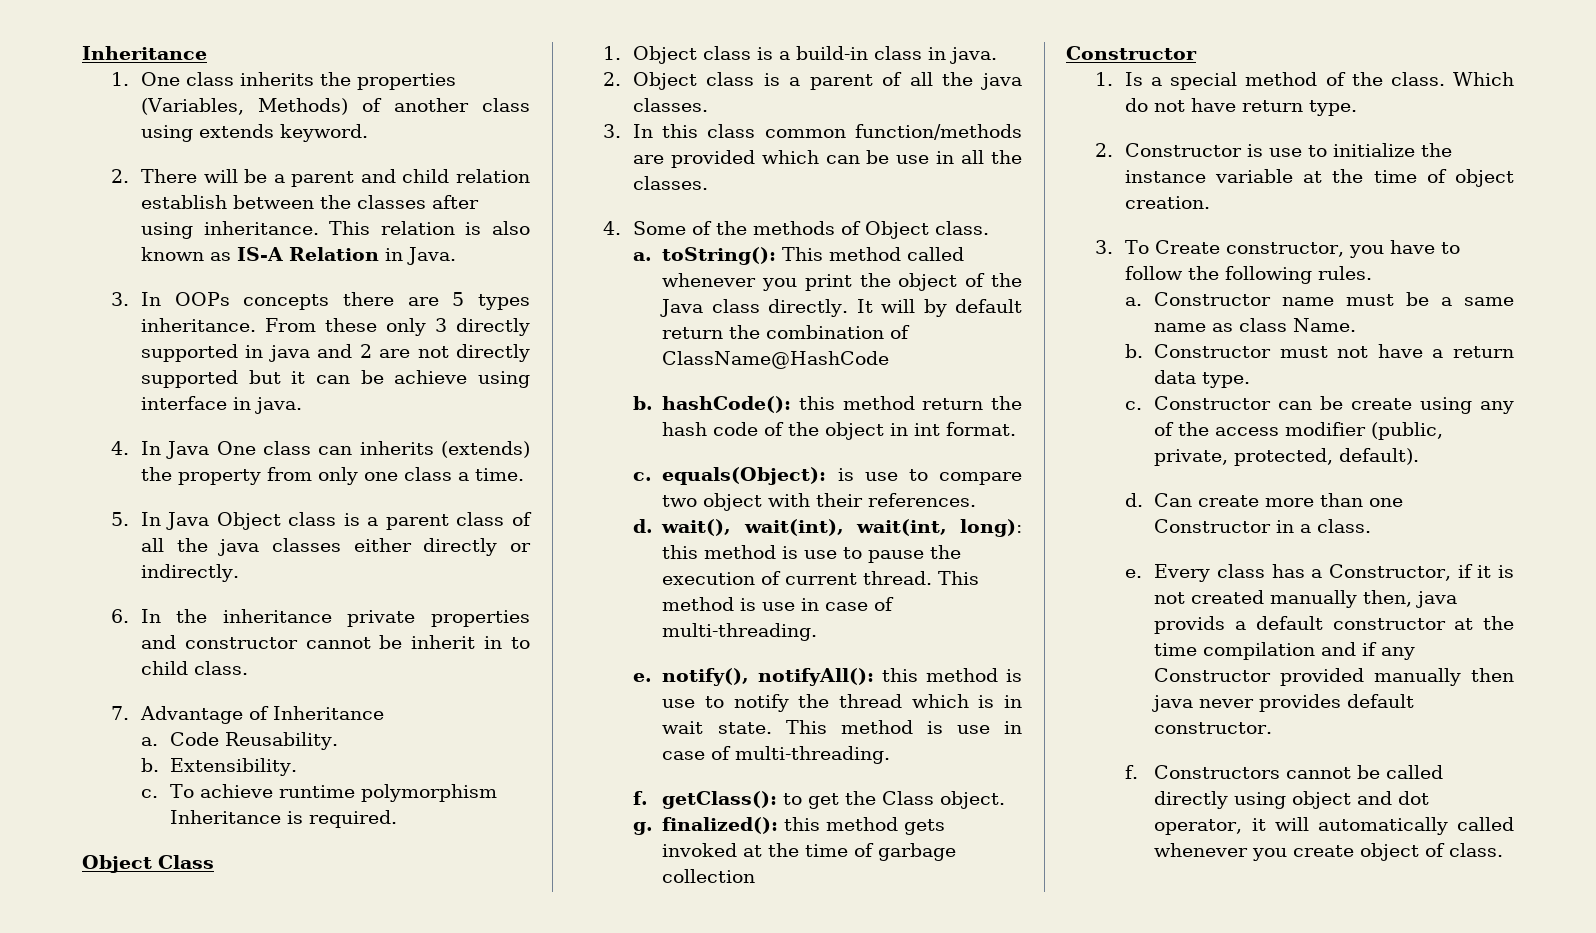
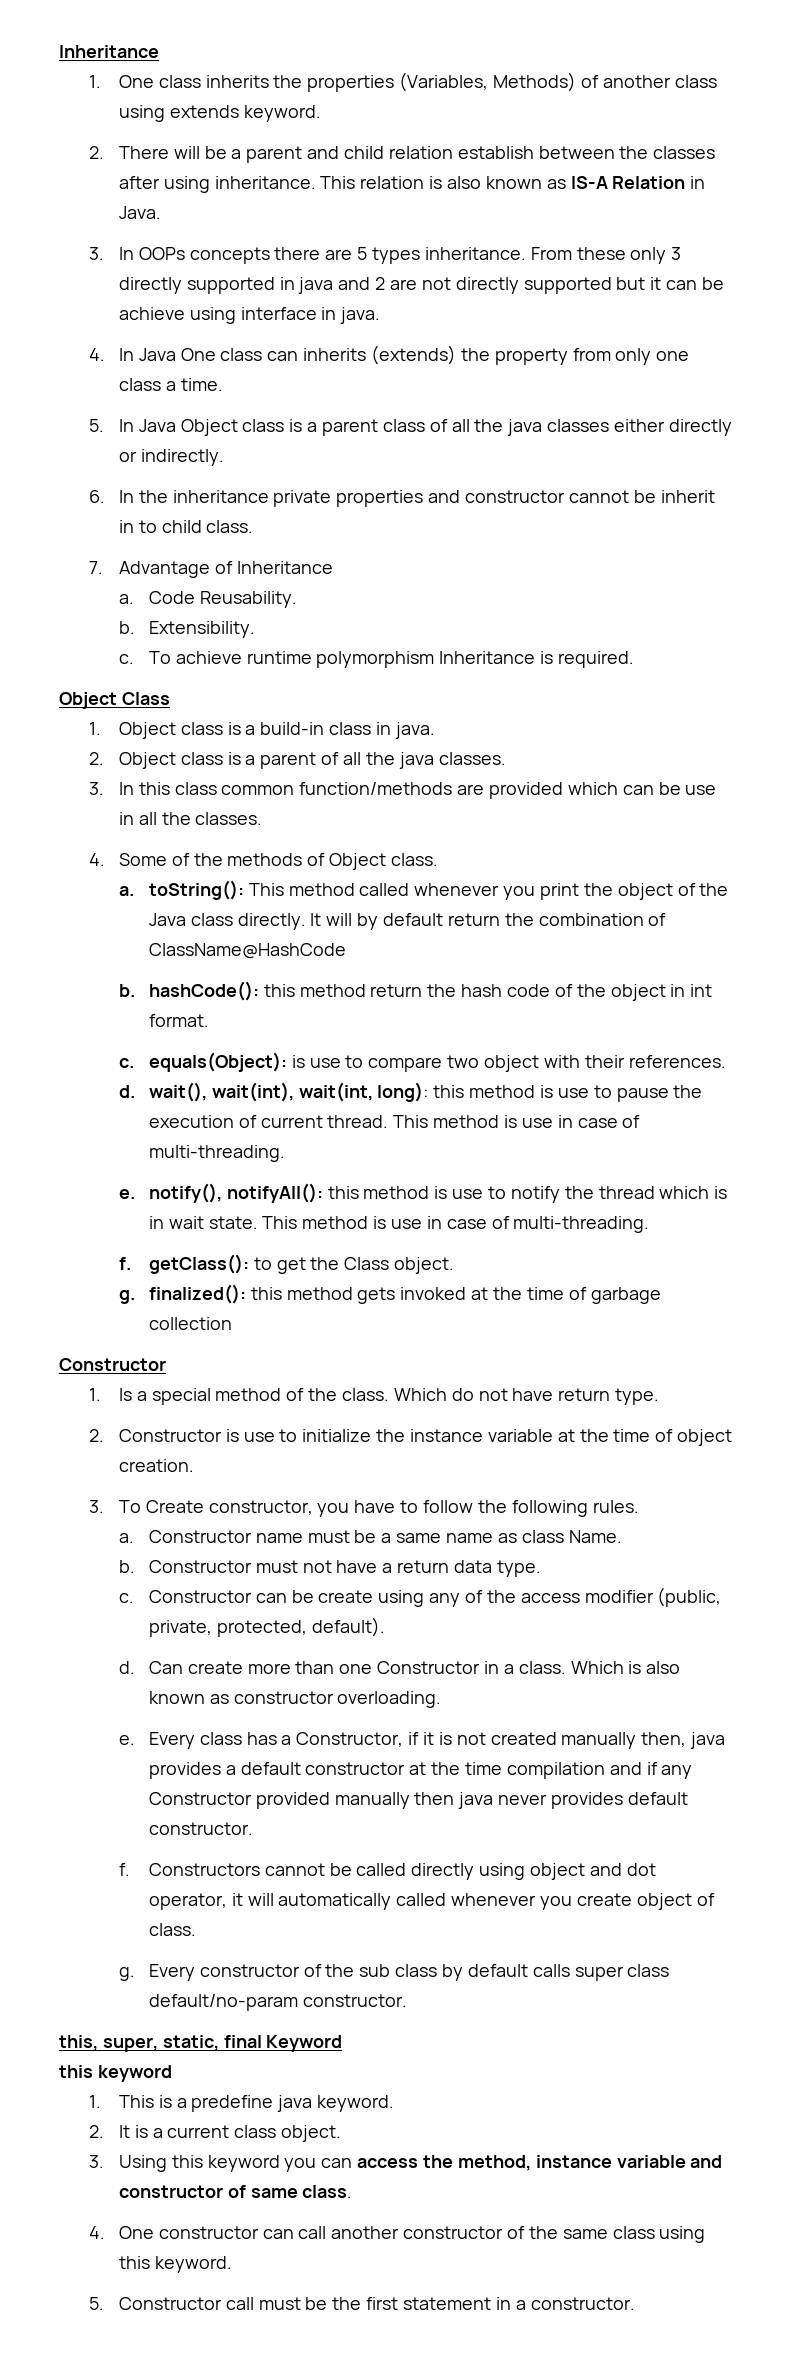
(1372, 526) none -> [570,1661,681,1674] [148,1691,442,1708] Which is also known as constructor overloading.
[1154,616,1226,634] provids -> [148,1762,221,1779] provides
(1504, 850) none -> [118,1964,670,1981] [148,1994,407,2011] [59,2035,343,2052] [59,2065,172,2082] [88,2095,395,2112] [88,2125,342,2142] [88,2155,723,2172] [118,2185,353,2198] [88,2226,706,2243] [118,2256,232,2273] [88,2297,635,2310] // g. Every constructor of the sub class by default calls super class default/no-param constructor. // this, super, static, final Keyword // this keyword // 1. This is a predefine java keyword. // 2. It is a current class object. // 3. Using this keyword you can access the method, instance variable and constructor of same class. // 4. One constructor can call another constructor of the same class using this keyword. // 5. Constructor call must be the first statement in a constructor.

